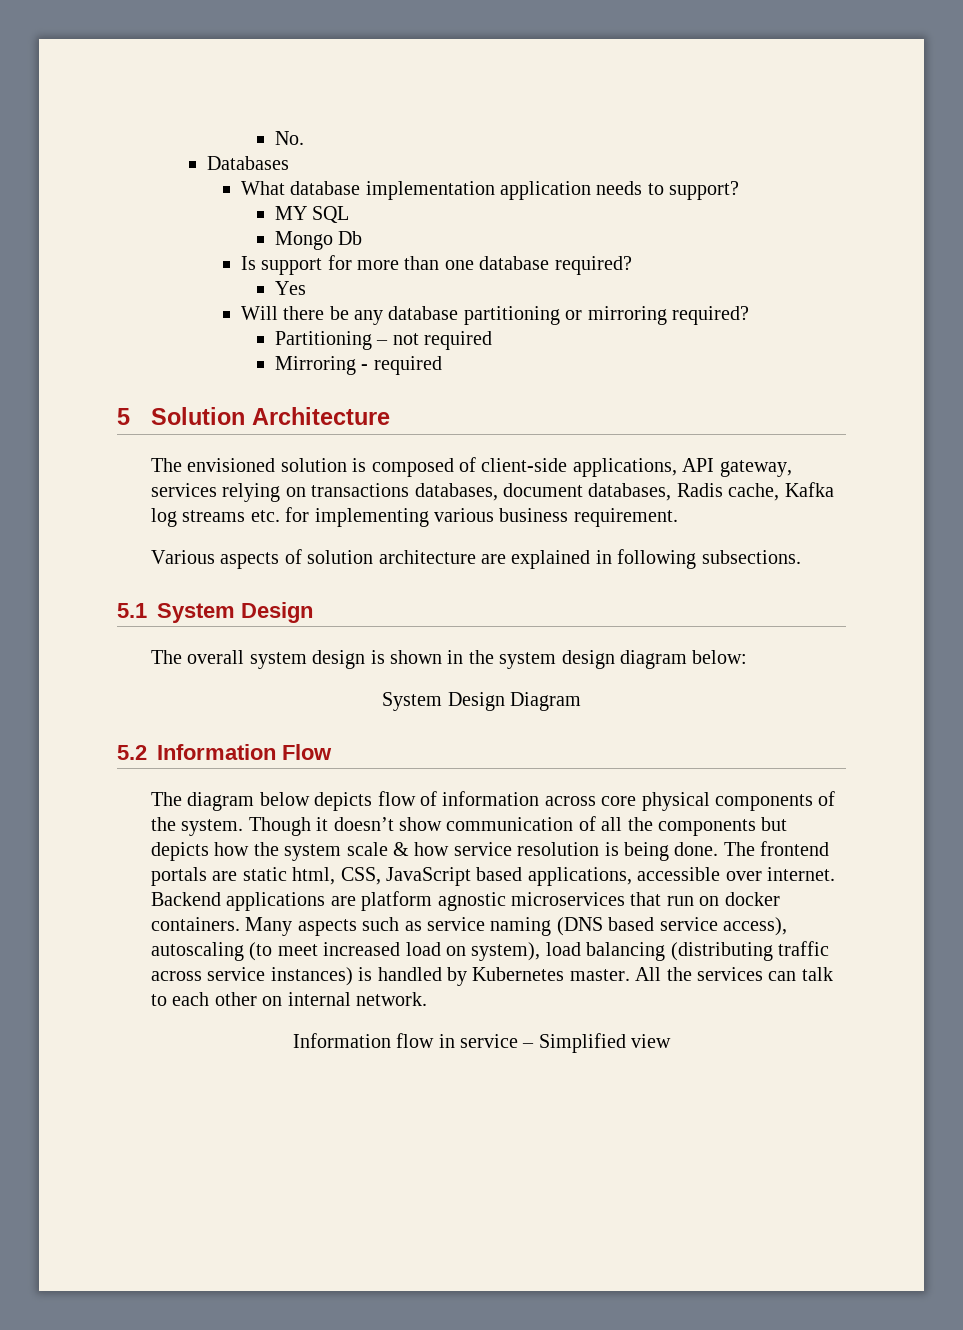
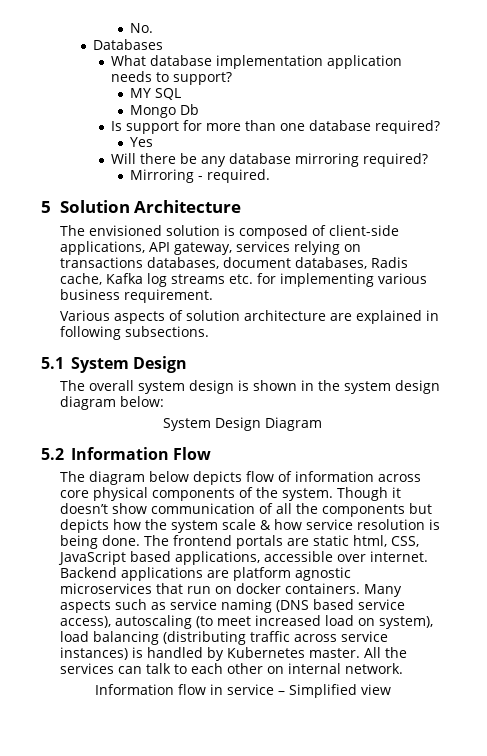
[463,306,583,325] partitioning or -> (292, 158) none
[274,331,493,350] // Partitioning – not required -> (429, 160) none
[373,356,442,375] required -> [206,169,270,183] required.

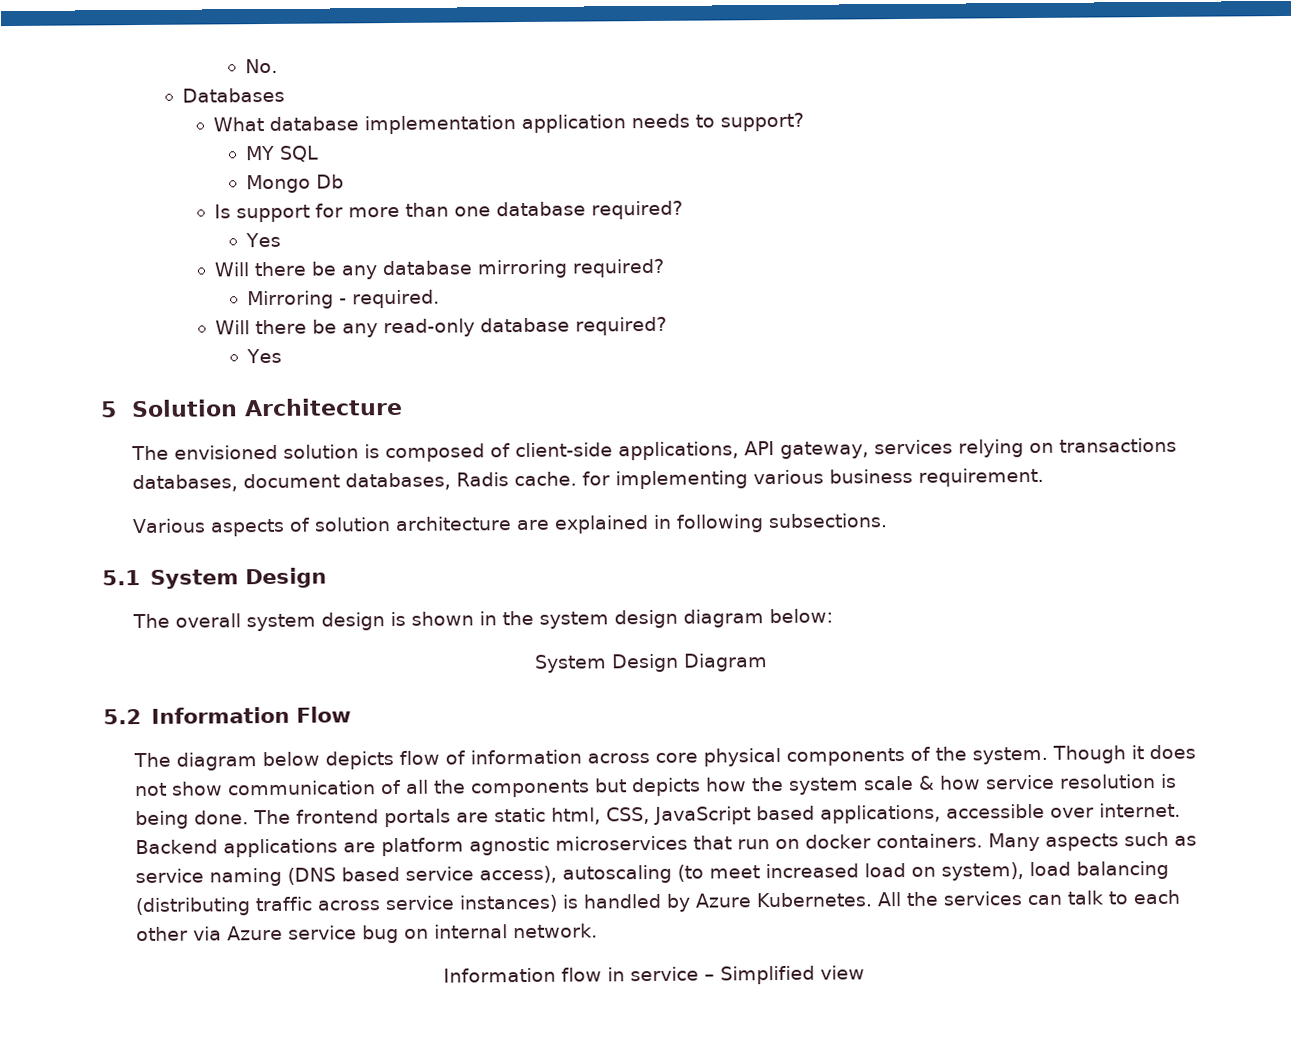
(270, 176) none -> [215,316,668,338] [245,348,282,364] // Will there be any read-only database required? // Yes
[59,273,253,287] cache, Kafka log streams etc. -> [514,471,578,487] cache.
[59,503,108,514] doesn’t -> [1149,744,1197,760] [134,782,168,797] does not
[226,647,360,658] Kubernetes master. -> [695,892,873,908] Azure Kubernetes.
(263, 668) none -> [193,924,400,944] via Azure service bug

